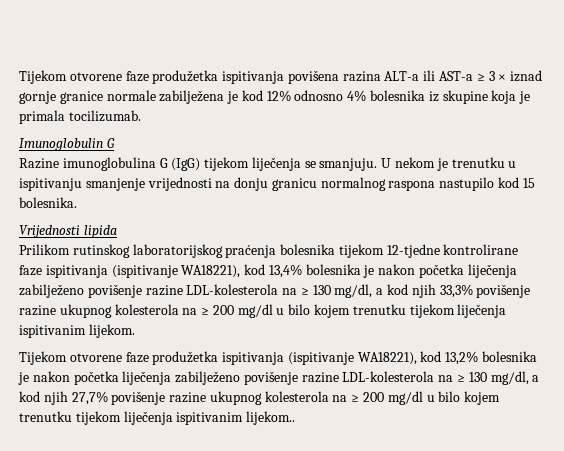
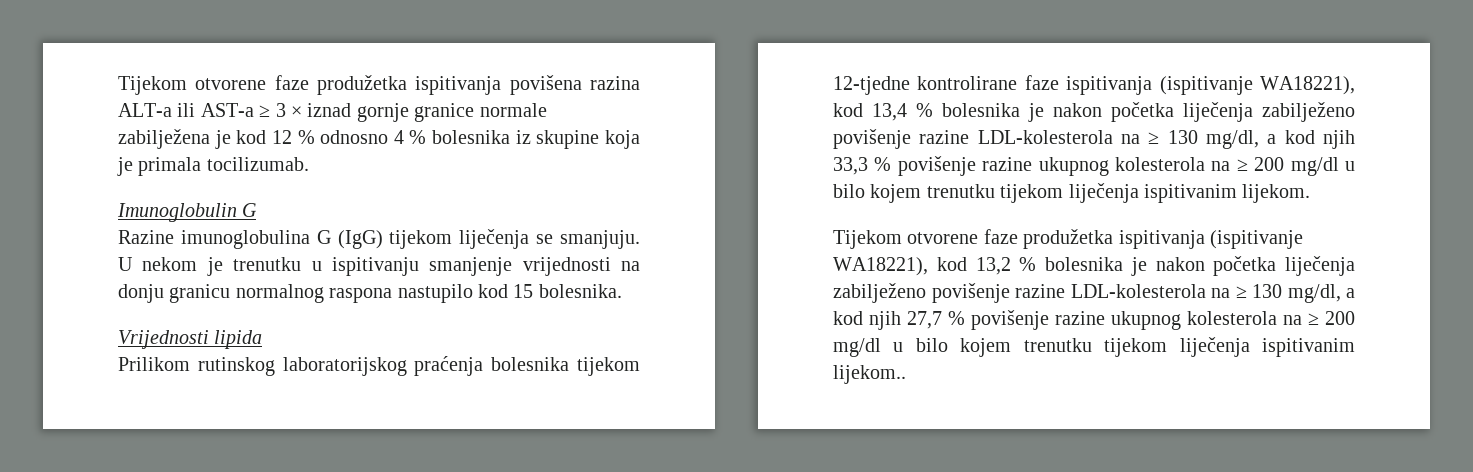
[266,90,367,102] 12% odnosno 4% -> [271,130,427,144] 12 % odnosno 4 %
[268,264,302,278] 13,4% -> [872,103,933,121] 13,4 %
[439,284,473,298] 33,3% -> [833,157,892,175] 33,3 %
[445,351,479,365] 13,2% -> [975,257,1037,275] 13,2 %
[71,391,108,405] 27,7% -> [907,311,965,329] 27,7 %

